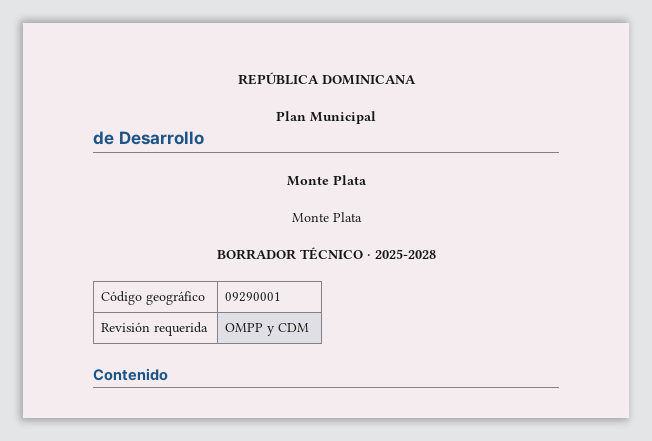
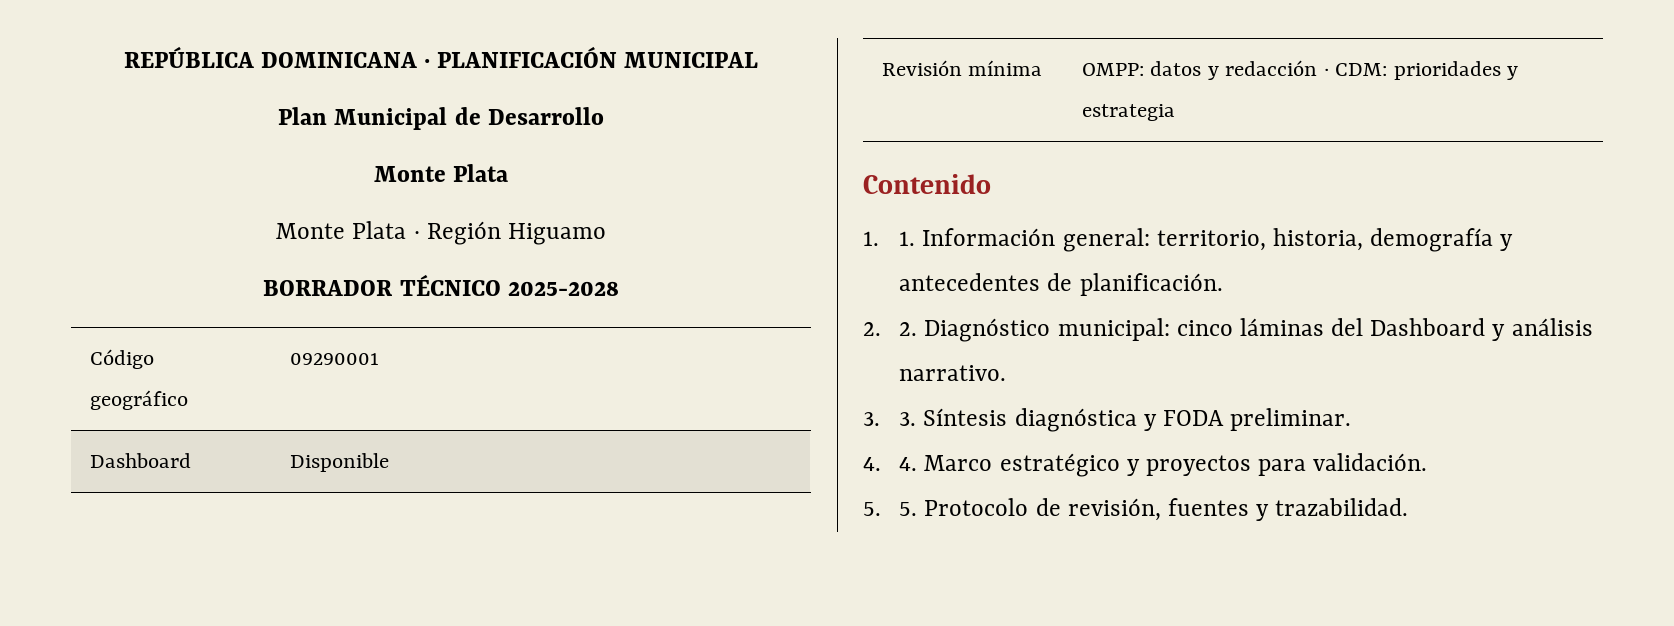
(416, 80) none -> [424,46,759,68] · PLANIFICACIÓN MUNICIPAL
(376, 117) // -> (448, 118) none
(362, 217) none -> [413,221,606,245] · Región Higuamo
[366,254,371,259] · -> (501, 285) none
(282, 297) none -> [89,453,191,468] [289,453,389,472] // Dashboard | Disponible
[154,322,209,336] [225,323,310,336] [93,368,168,381] requerida | OMPP y CDM // Contenido -> [968,60,1043,76] [1081,60,1519,80] [1081,104,1175,121] [863,174,991,194] [863,228,1514,252] [899,273,1223,296] [863,318,1593,342] [899,365,1007,381] [863,408,1352,432] [863,453,1428,477] [863,498,1409,521] mínima | OMPP: datos y redacción · CDM: prioridades y estrategia // Contenido // 1. 1. Información general: territorio, historia, demografía y antecedentes de planificación. // 2. 2. Diagnóstico municipal: cinco láminas del Dashboard y análisis narrativo. // 3. 3. Síntesis diagnóstica y FODA preliminar. // 4. 4. Marco estratégico y proyectos para validación. // 5. 5. Protocolo de revisión, fuentes y trazabilidad.

